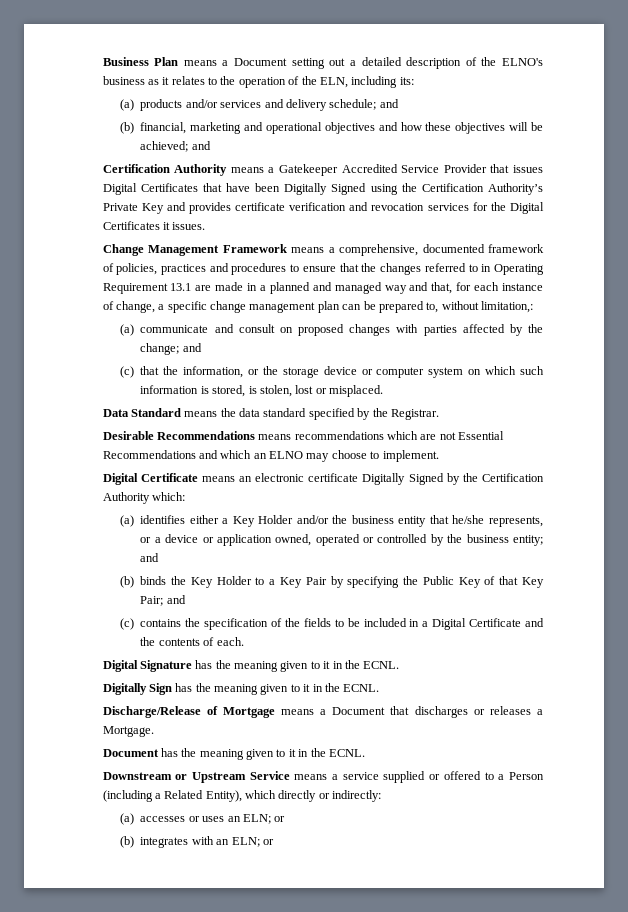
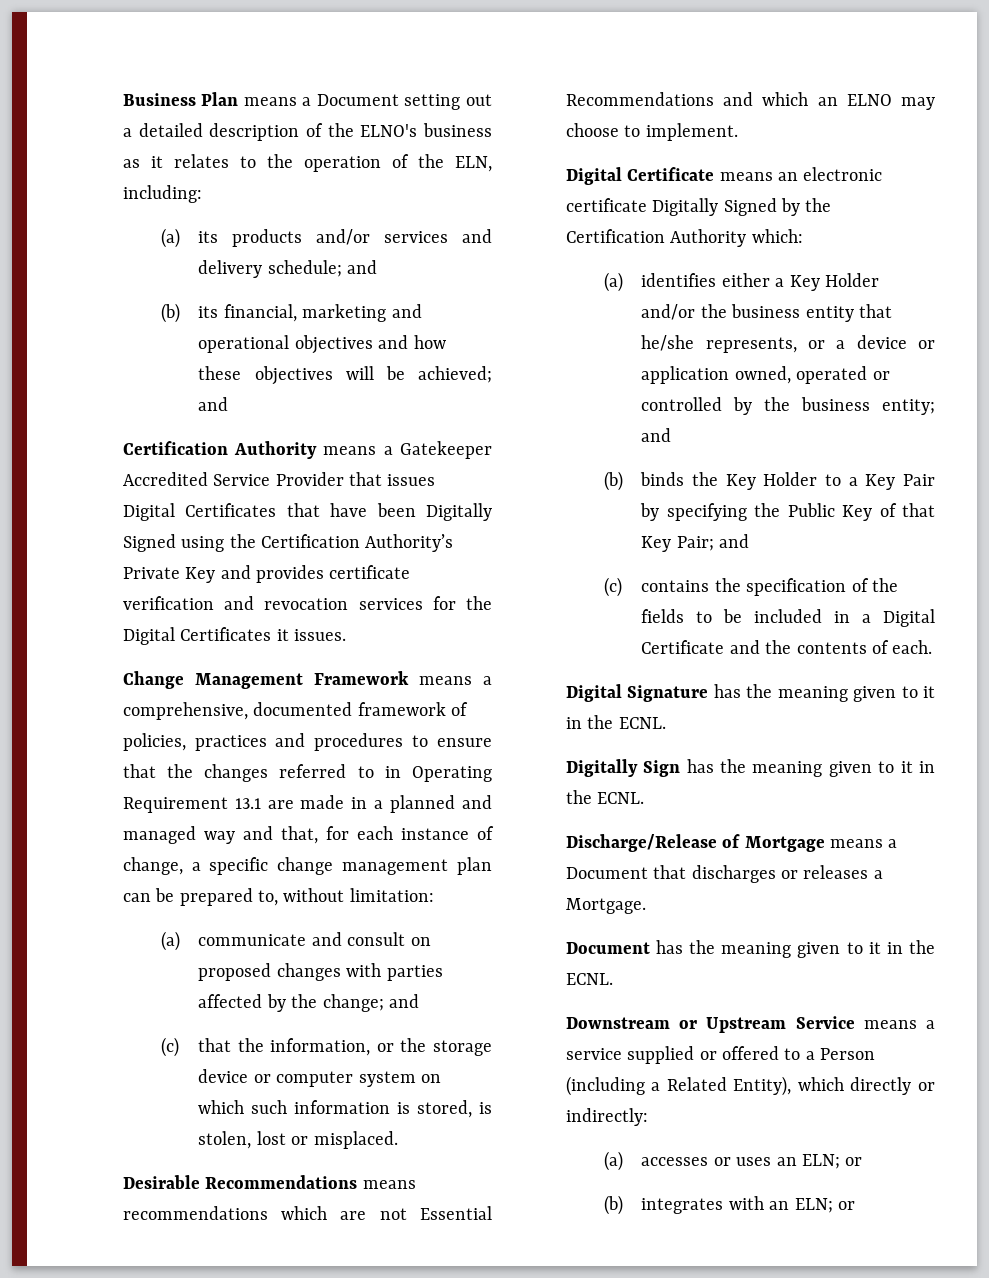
[351,76,414,88] [120,99,135,111] including its: // (a) -> [122,185,202,203] [160,228,219,248] including: // (a) its
(135, 128) none -> [198,306,219,318] its
[481,301,534,313] limitation,: -> [349,888,434,902] limitation:
[102,408,439,420] // Data Standard means the data standard specified by the Registrar. -> (398, 1140) none

